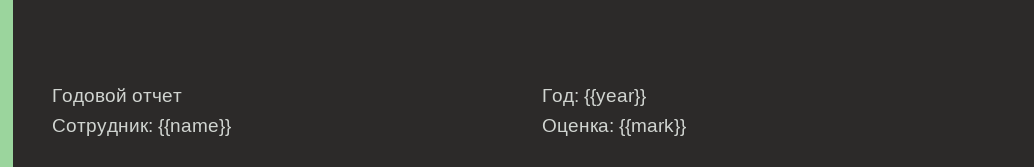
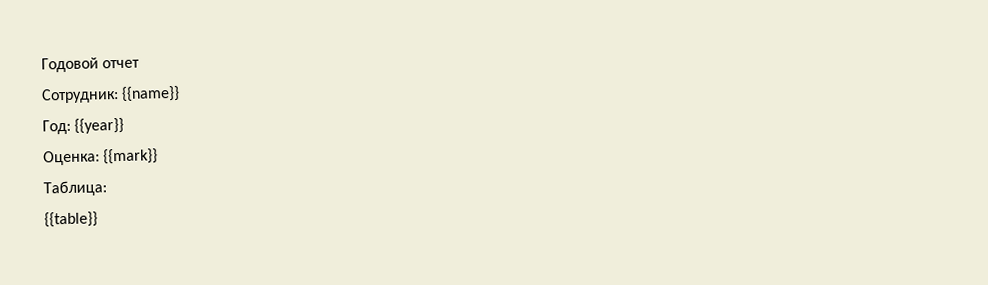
(687, 127) none -> [43,180,107,197] [44,211,98,228] // Таблица: // {{table}}

